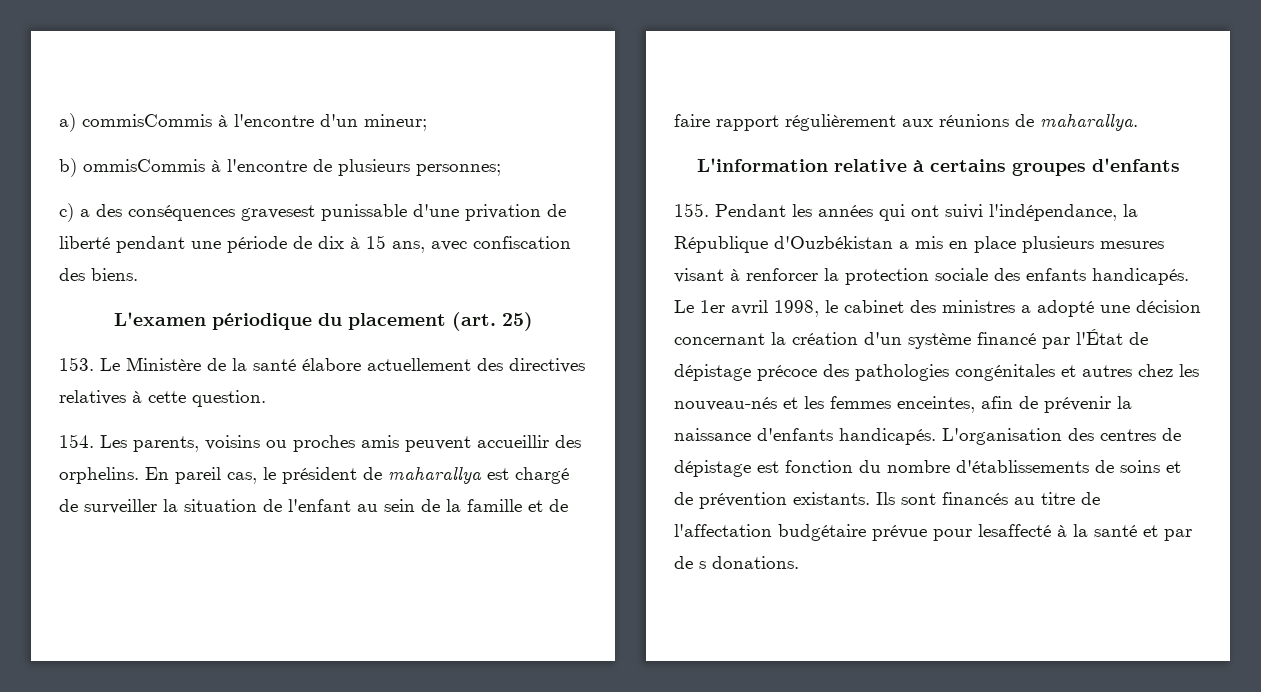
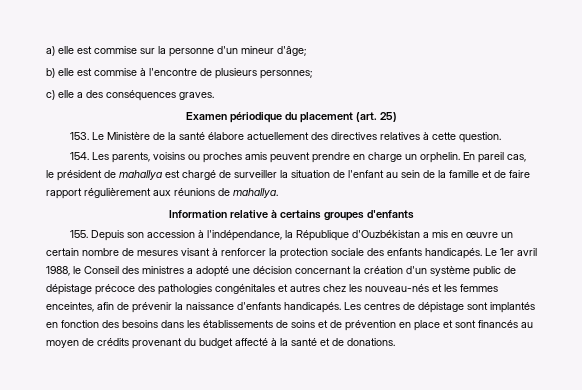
[82,114,427,131] [59,158,205,177] commisCommis à l'encontre d'un mineur; // b) ommisCommis -> [58,46,306,57] [46,68,137,78] elle est commise sur la personne d'un mineur d'âge; // b) elle est commise
(74, 212) none -> [58,90,74,98] elle
[241,204,566,221] [59,235,571,253] [59,268,138,281] [113,312,206,326] gravesest punissable d'une privation de liberté pendant une période de dix à 15 ans, avec confiscation des biens. // L'examen -> [179,92,214,100] [186,112,227,120] graves. // Examen
[477,435,581,448] [59,467,139,484] accueillir des orphelins. -> [312,152,461,163] prendre en charge un orphelin.
[388,467,482,484] maharallya -> [119,170,162,180] mahallya
[1040,114,1138,131] [696,158,828,172] maharallya. // L'information -> [233,188,278,198] [169,210,227,218] mahallya. // Information
[715,204,983,221] Pendant les années qui ont suivi -> [91,230,205,241] Depuis son accession à
[974,236,1094,253] place plusieurs -> [466,232,514,238] [46,248,134,256] œuvre un certain nombre de
[774,300,904,317] 1998, le cabinet -> [46,266,119,276] 1988, le Conseil
[977,329,1123,349] financé par l'État -> [473,266,501,277] public
[942,428,1094,445] L'organisation des -> [344,302,361,310] Les
[757,460,1089,473] est fonction du nombre d'établissements -> [467,302,535,313] [46,320,273,328] sont implantés en fonction des besoins dans les établissements
[793,492,1100,505] [674,524,1051,541] existants. Ils sont financés au titre de l'affectation budgétaire prévue pour lesaffecté -> [399,320,533,331] [46,338,268,349] en place et sont financés au moyen de crédits provenant du budget affecté
[1164,529,1192,541] [674,556,706,569] par de s -> [332,338,344,346] de

